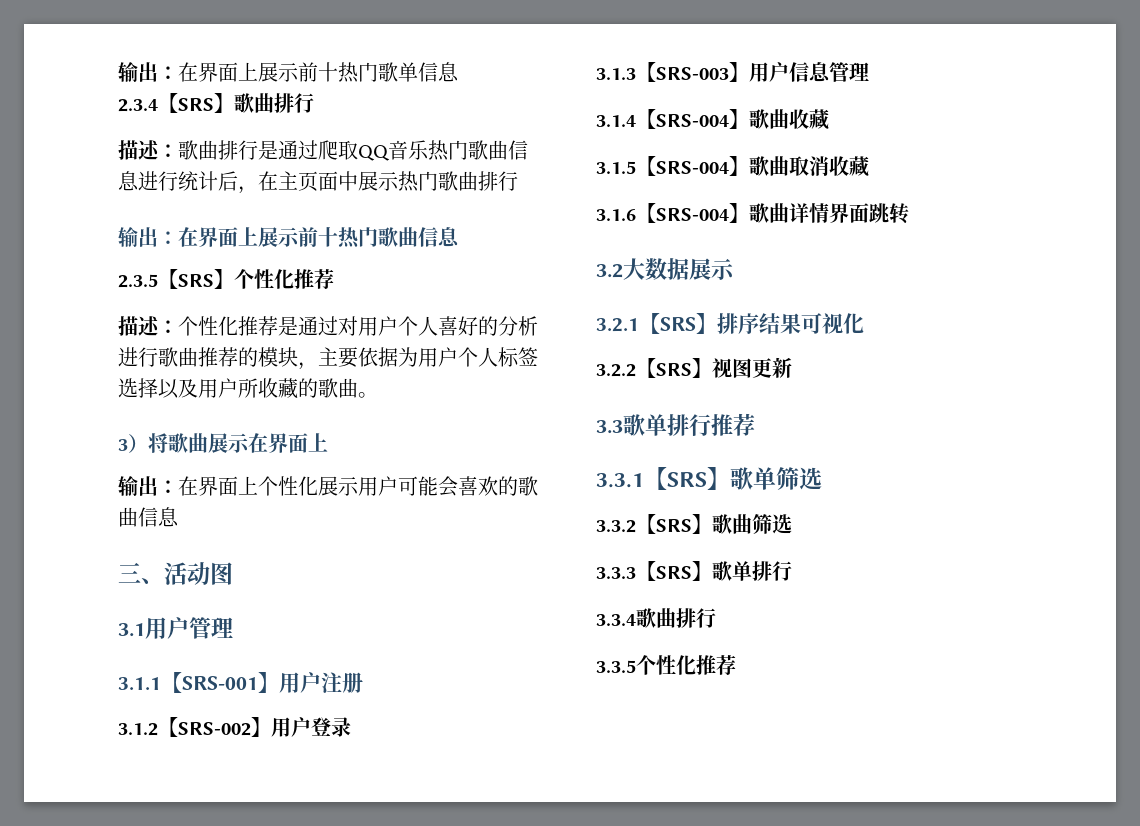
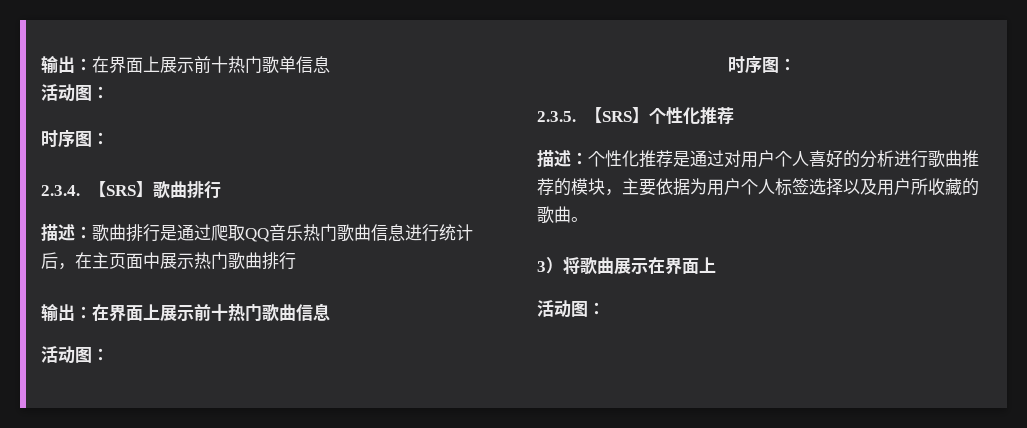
[118,99,158,112] 2.3.4 -> [41,84,109,101] [41,130,109,148] [41,185,80,196] 活动图： // 时序图： // 2.3.4.
[118,274,158,288] 2.3.5 -> [41,346,109,363] [727,56,796,74] [537,111,576,122] 活动图： // 时序图： // 2.3.5.
[118,475,538,497] [118,507,179,527] [118,562,233,585] [118,617,233,639] [118,672,363,693] [118,717,351,737] [596,62,869,82] [596,109,829,130] [596,156,869,177] [596,203,909,224] [596,258,735,280] [596,313,864,334] [596,357,792,378] [596,413,755,436] [596,467,822,490] [596,513,792,534] [596,561,792,581] [596,608,716,628] [596,655,736,675] 输出：在界面上个性化展示用户可能会喜欢的歌曲信息 // 三、活动图 // 3.1用户管理 // 3.1.1【SRS-001】用户注册 // 3.1.2【SRS-002】用户登录 // 3.1.3【SRS-003】用户信息管理 // 3.1.4【SRS-004】歌曲收藏 // 3.1.5【SRS-004】歌曲取消收藏 // 3.1.6【SRS-004】歌曲详情界面跳转 // 3.2大数据展示 // 3.2.1【SRS】排序结果可视化 // 3.2.2【SRS】视图更新 // 3.3歌单排行推荐 // 3.3.1【SRS】歌单筛选 // 3.3.2【SRS】歌曲筛选 // 3.3.3【SRS】歌单排行 // 3.3.4歌曲排行 // 3.3.5个性化推荐 -> [537,300,605,317] 活动图：

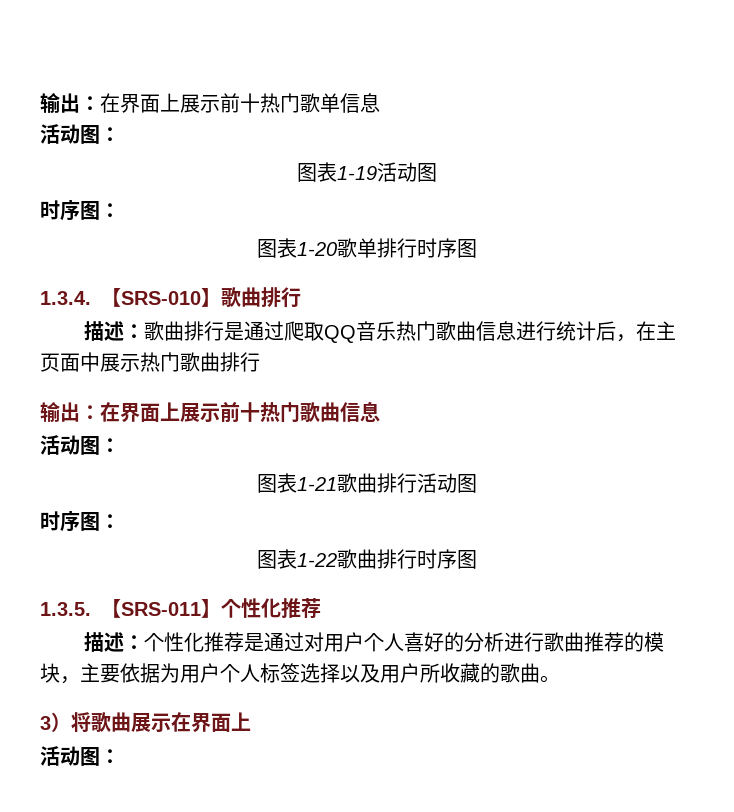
[41,130,109,148] [41,181,136,198] // 时序图： // 2.3.4.【SRS -> [297,162,437,182] [40,200,120,221] [257,238,477,258] [40,288,201,307] // 图表1-19活动图 // 时序图： // 图表1-20歌单排行时序图 // 1.3.4.【SRS-010
[727,56,796,74] [537,107,632,124] 时序图： // 2.3.5.【SRS -> [257,473,477,493] [40,511,120,532] [257,549,477,569] [40,599,201,618] 图表1-21歌曲排行活动图 // 时序图： // 图表1-22歌曲排行时序图 // 1.3.5.【SRS-011

